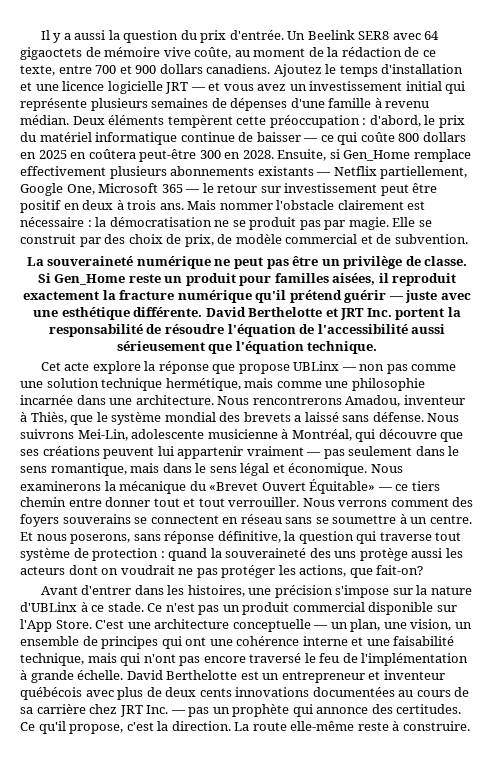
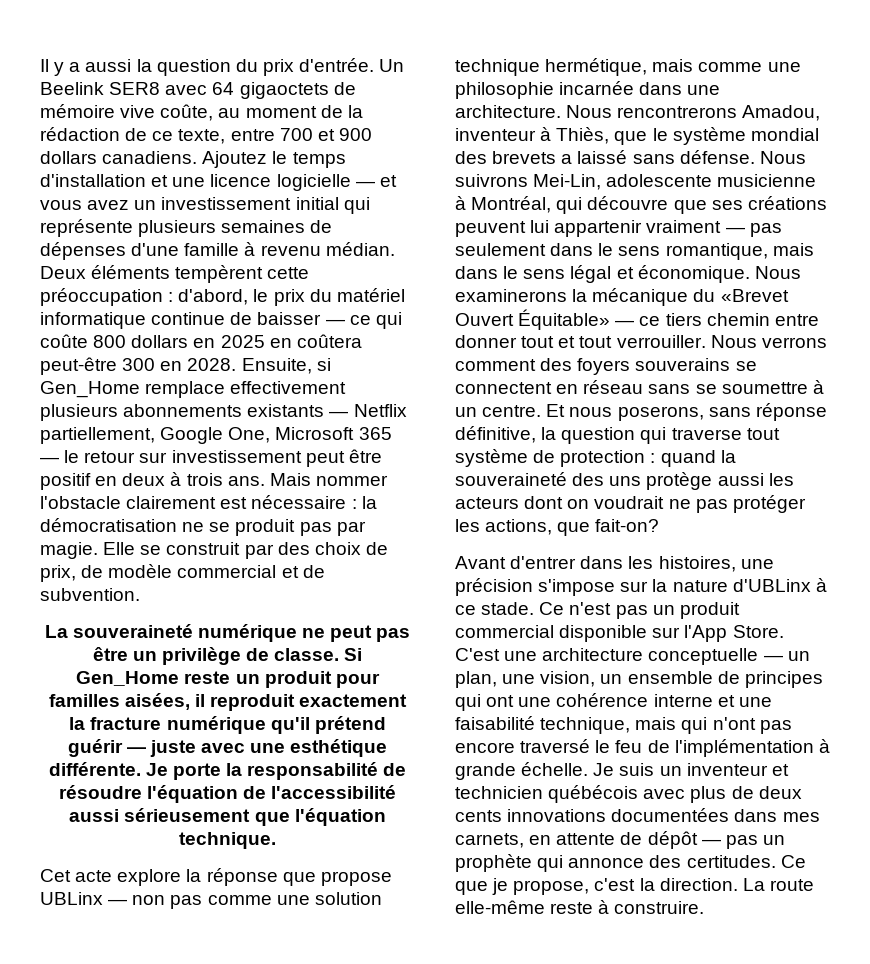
[165,82,189,94] JRT -> (351, 182) none
[205,307,445,320] David Berthelotte et JRT Inc. portent -> [145,763,221,780] Je porte
[126,670,445,683] David Berthelotte est un entrepreneur et inventeur -> [593,763,789,776] [455,786,543,799] Je suis un inventeur et technicien
[398,687,470,697] [20,704,169,717] au cours de sa carrière chez JRT Inc. -> [734,809,820,822] [455,831,698,849] dans mes carnets, en attente de dépôt
[38,721,66,734] qu'il -> [455,878,509,895] que je

